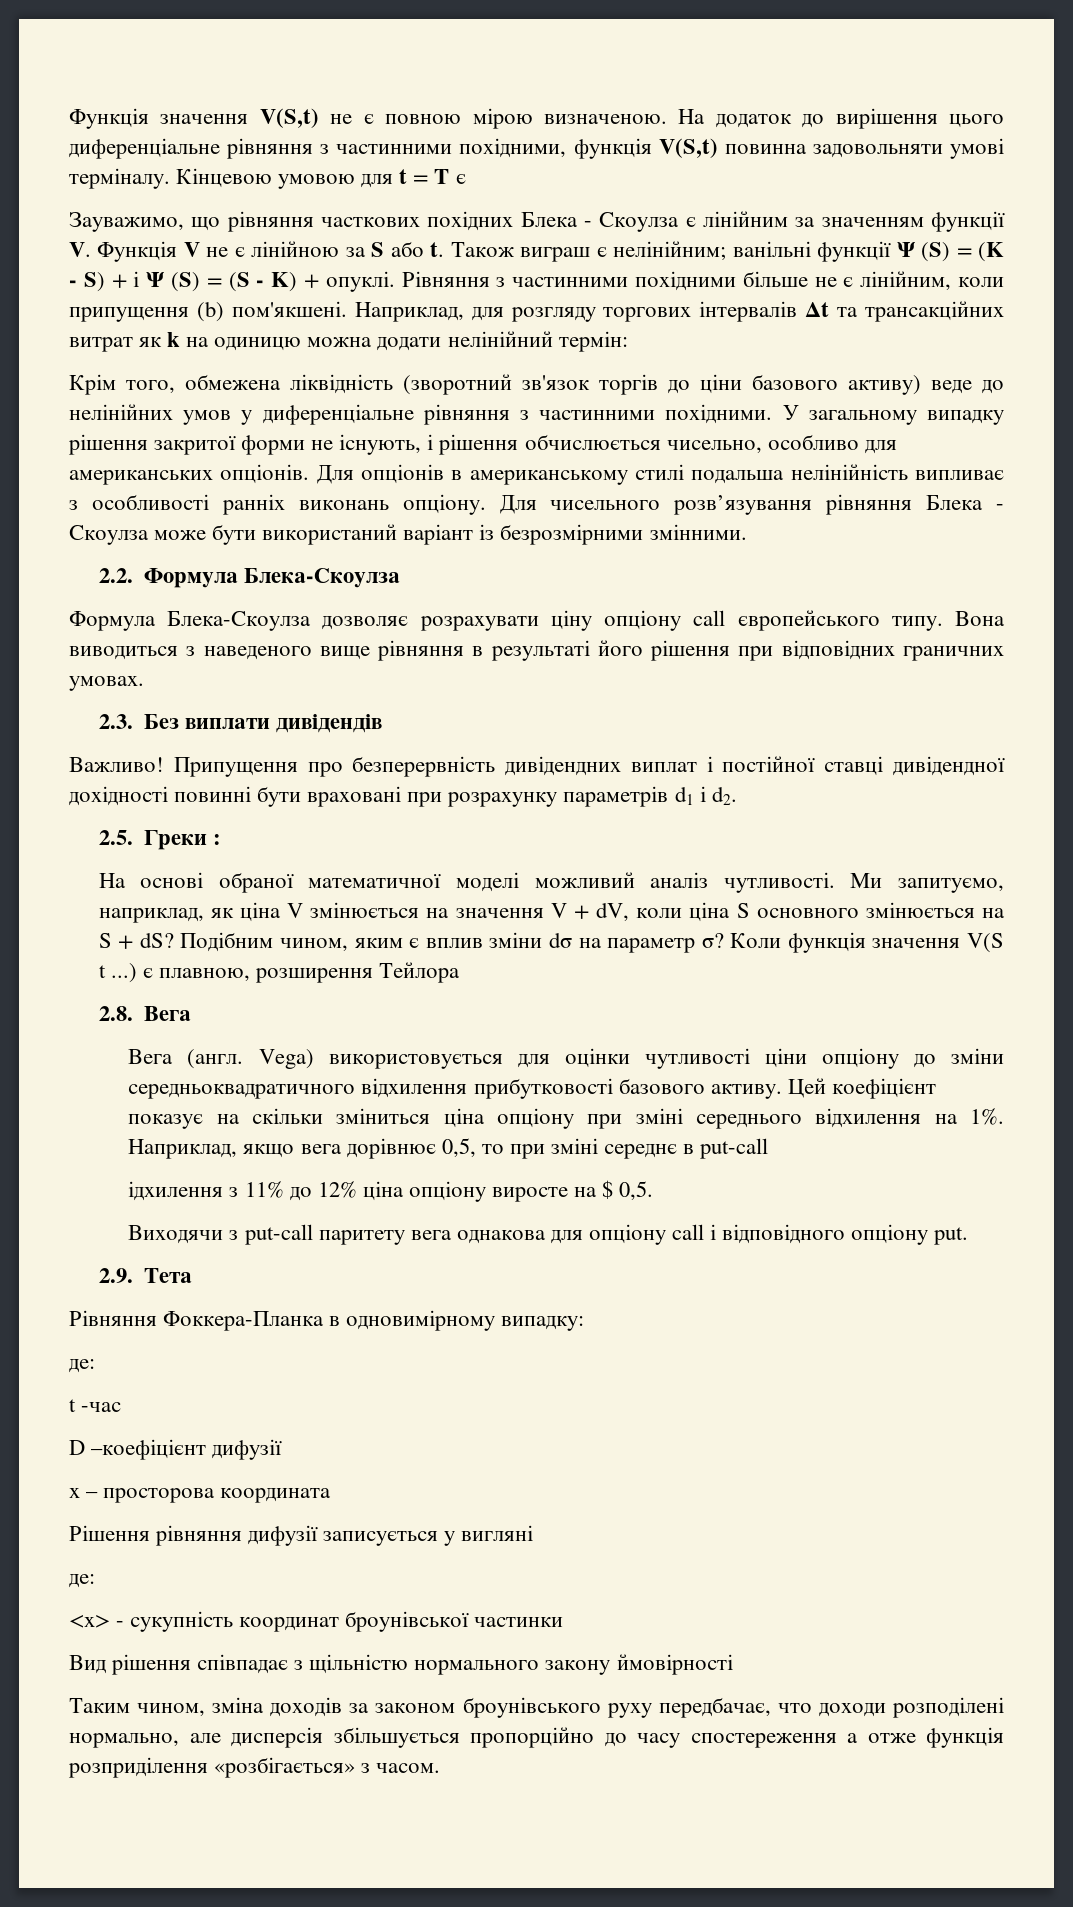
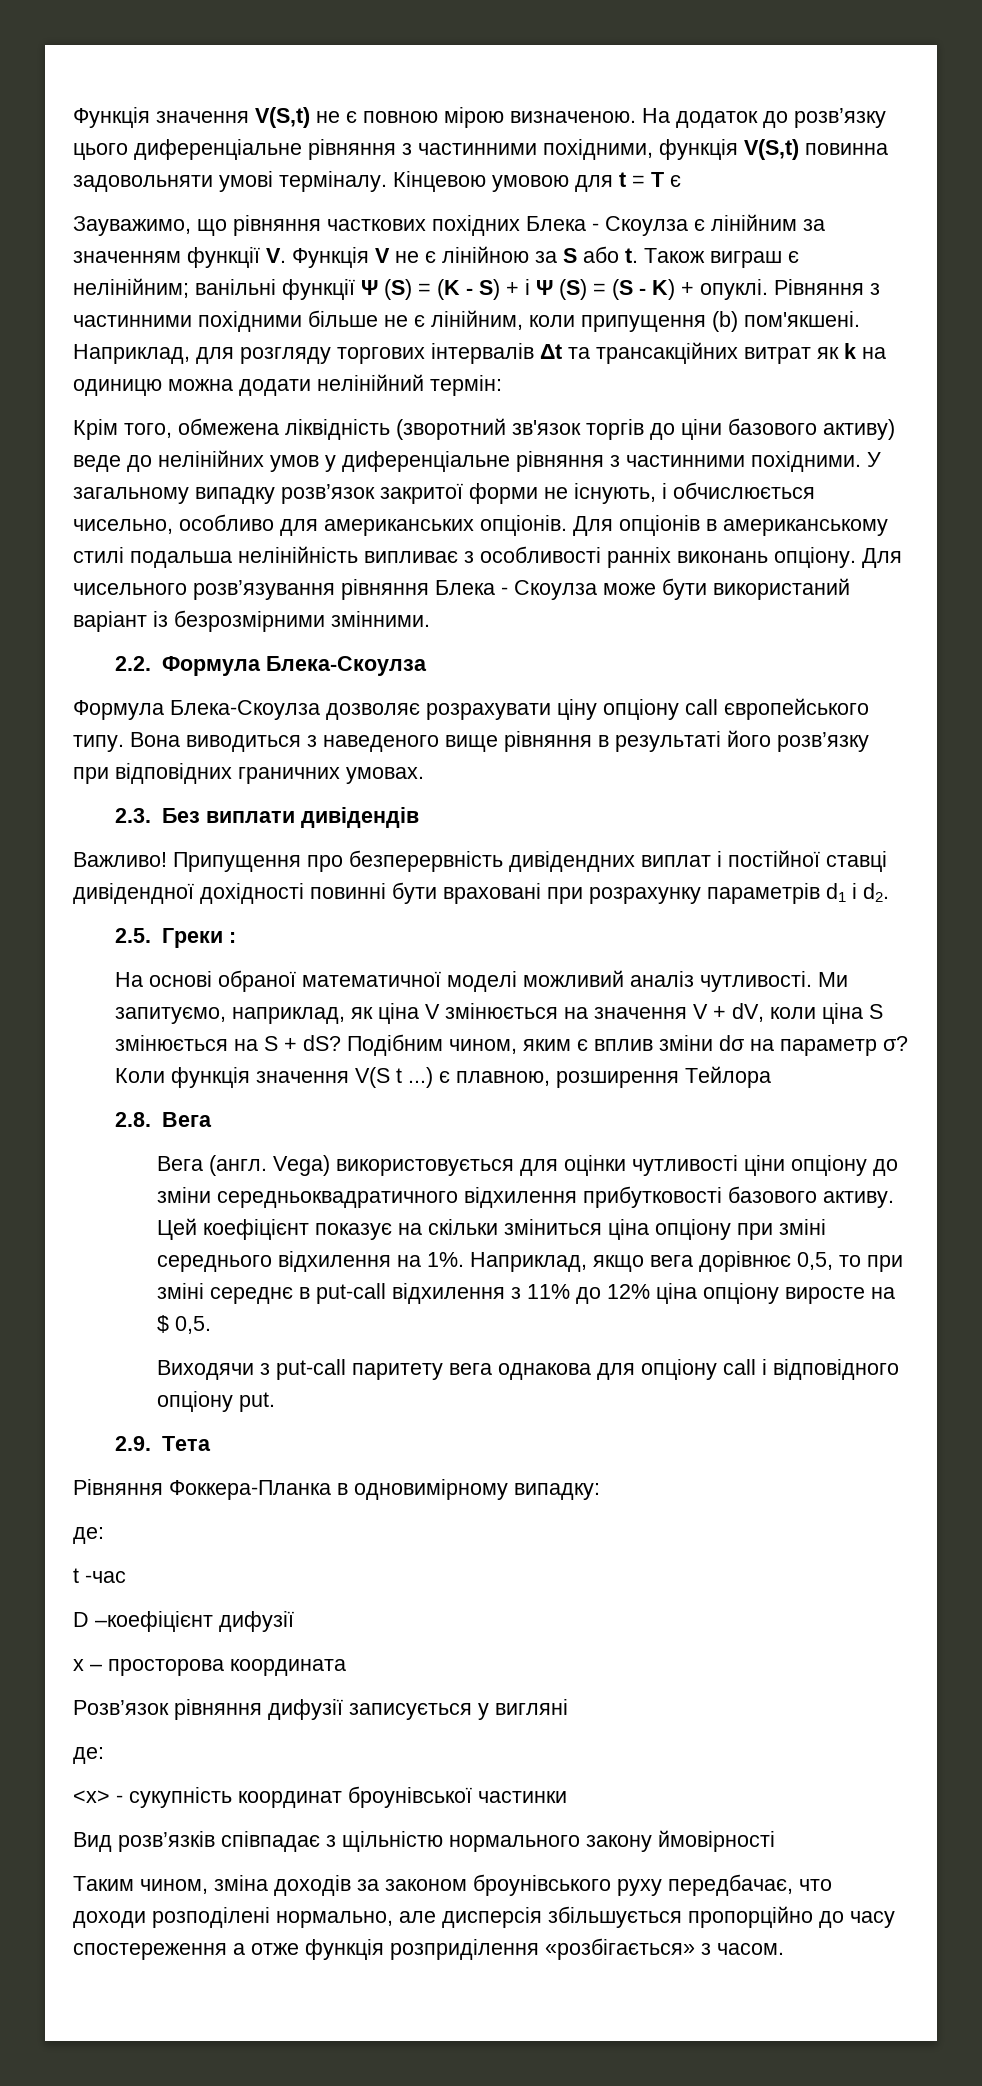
[835,108,938,129] вирішення -> [794,108,886,128] розв’язку
[68,434,148,455] рішення -> [281,484,375,504] розв’язок
[438,434,519,455] рішення -> (667, 491) none
[650,640,731,661] рішення -> [777,732,869,752] розв’язку
[756,908,859,918] основного -> (883, 1011) none
[128,1181,224,1201] // ідхилення -> [391,1283,505,1304] відхилення
[69,1525,150,1541] Рішення -> [73,1700,169,1715] Розв’язок
[111,1654,192,1675] рішення -> [118,1831,215,1852] розв’язків

